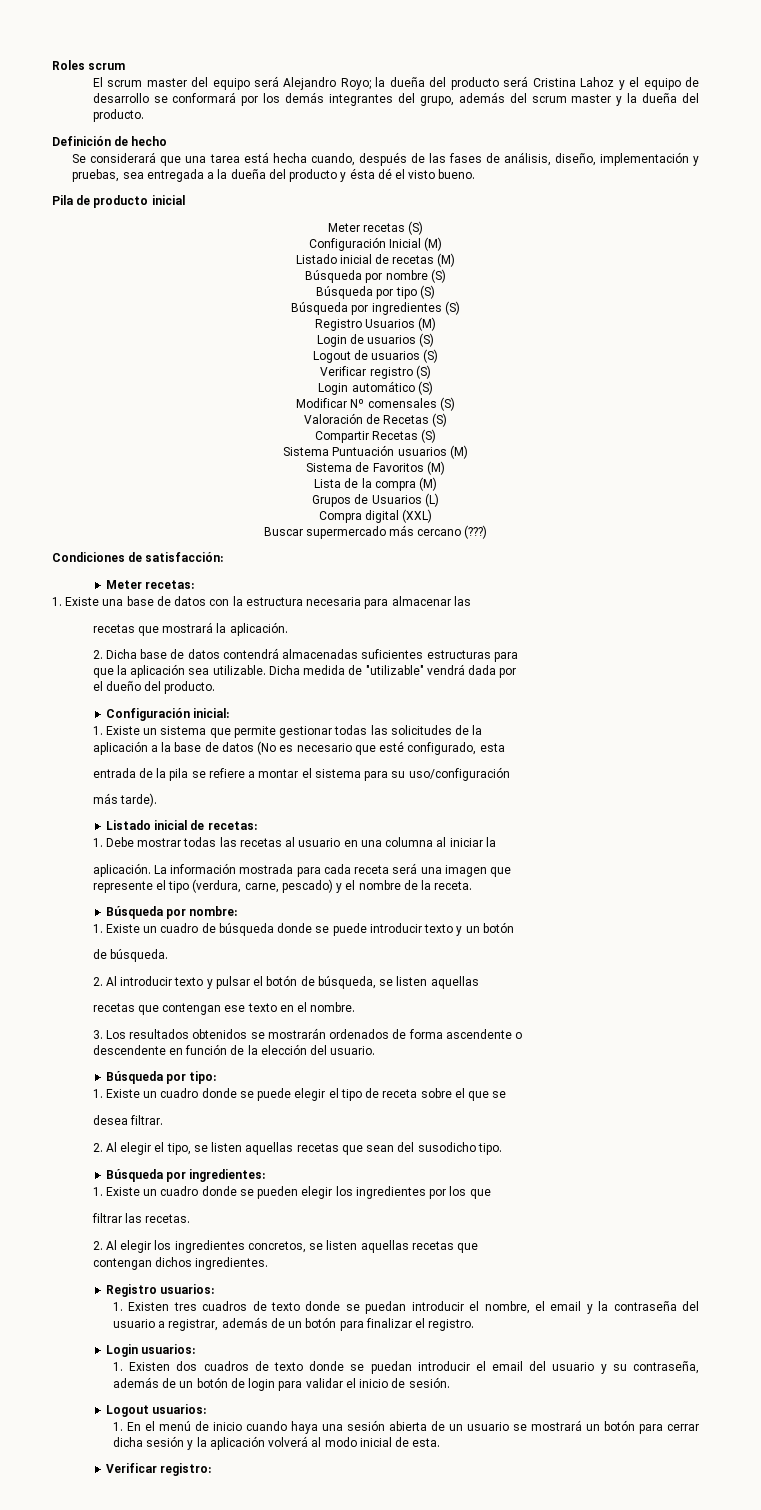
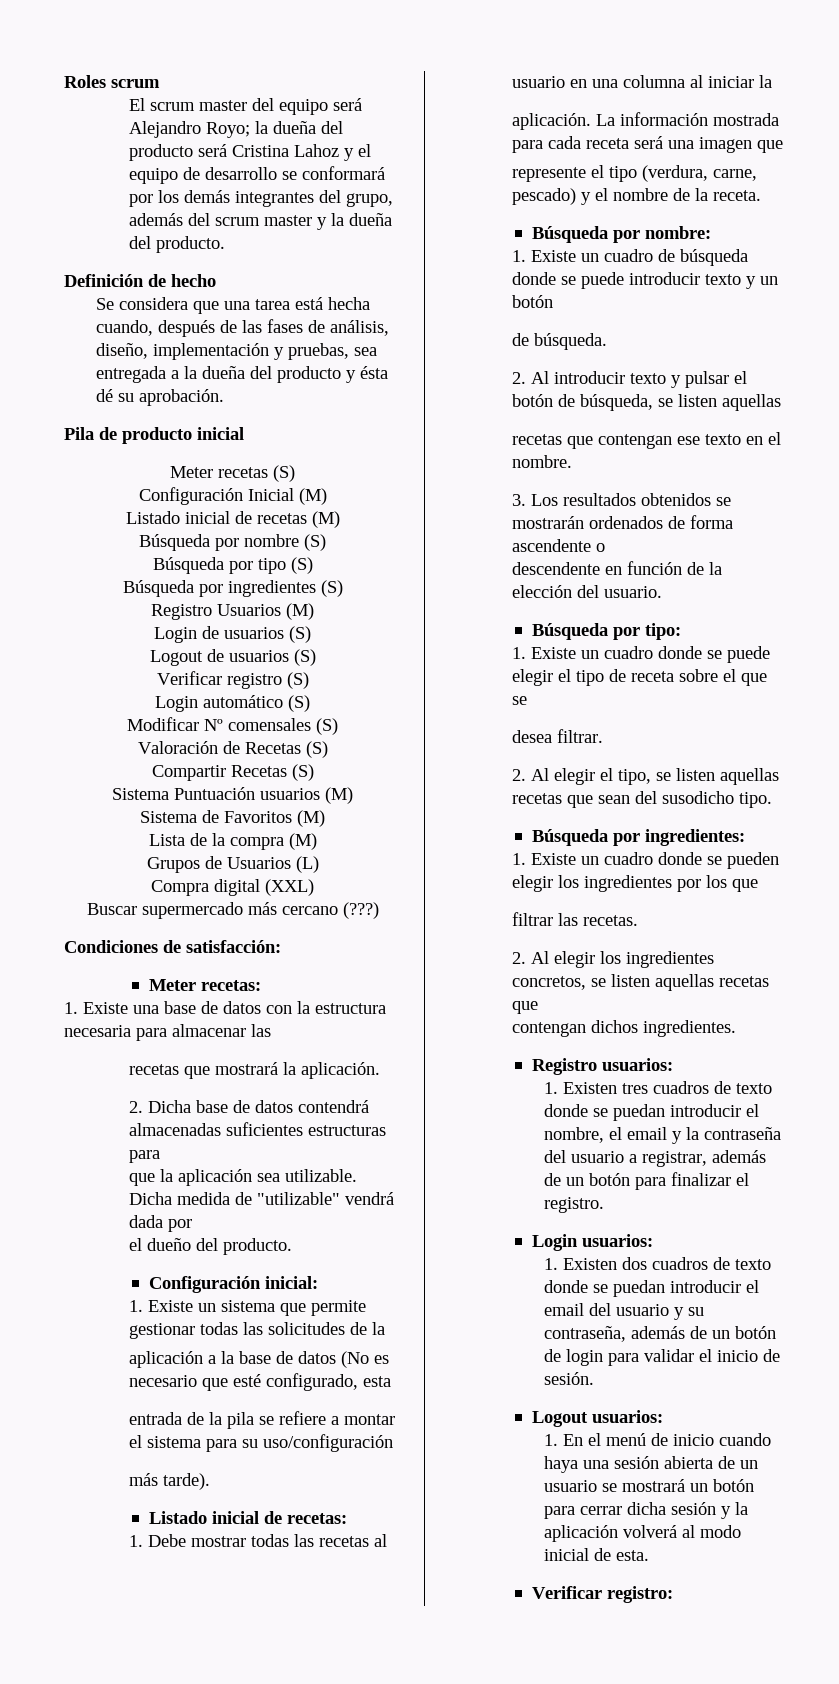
[90,152,157,163] considerará -> [119,297,189,310] considera
[394,169,476,179] el visto bueno. -> [118,389,225,406] su aprobación.

